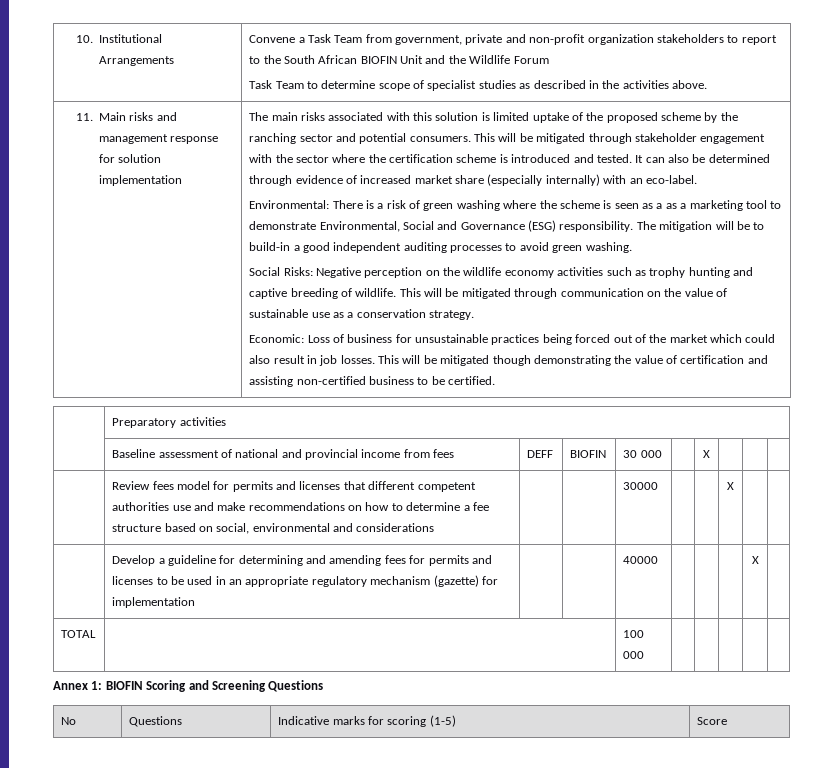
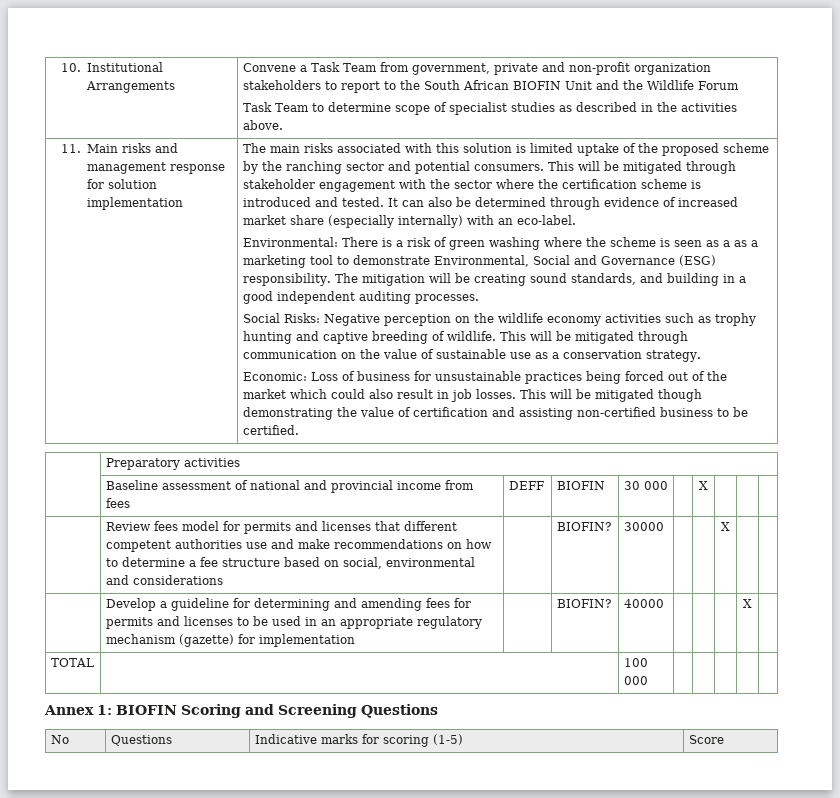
[753,222,765,230] [249,242,632,253] to build-in a good independent auditing processes to avoid green washing. -> [473,273,746,286] [242,291,479,304] creating sound standards, and building in a good independent auditing processes.
(435, 527) none -> [556,522,611,531] BIOFIN?
(196, 602) none -> [556,599,611,608] BIOFIN?

